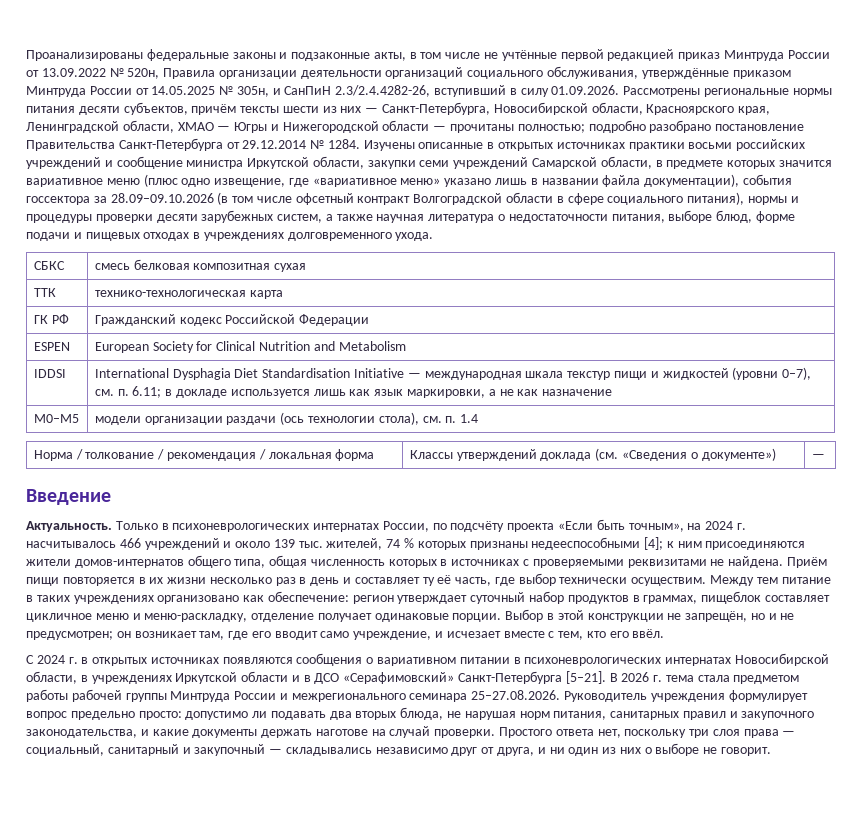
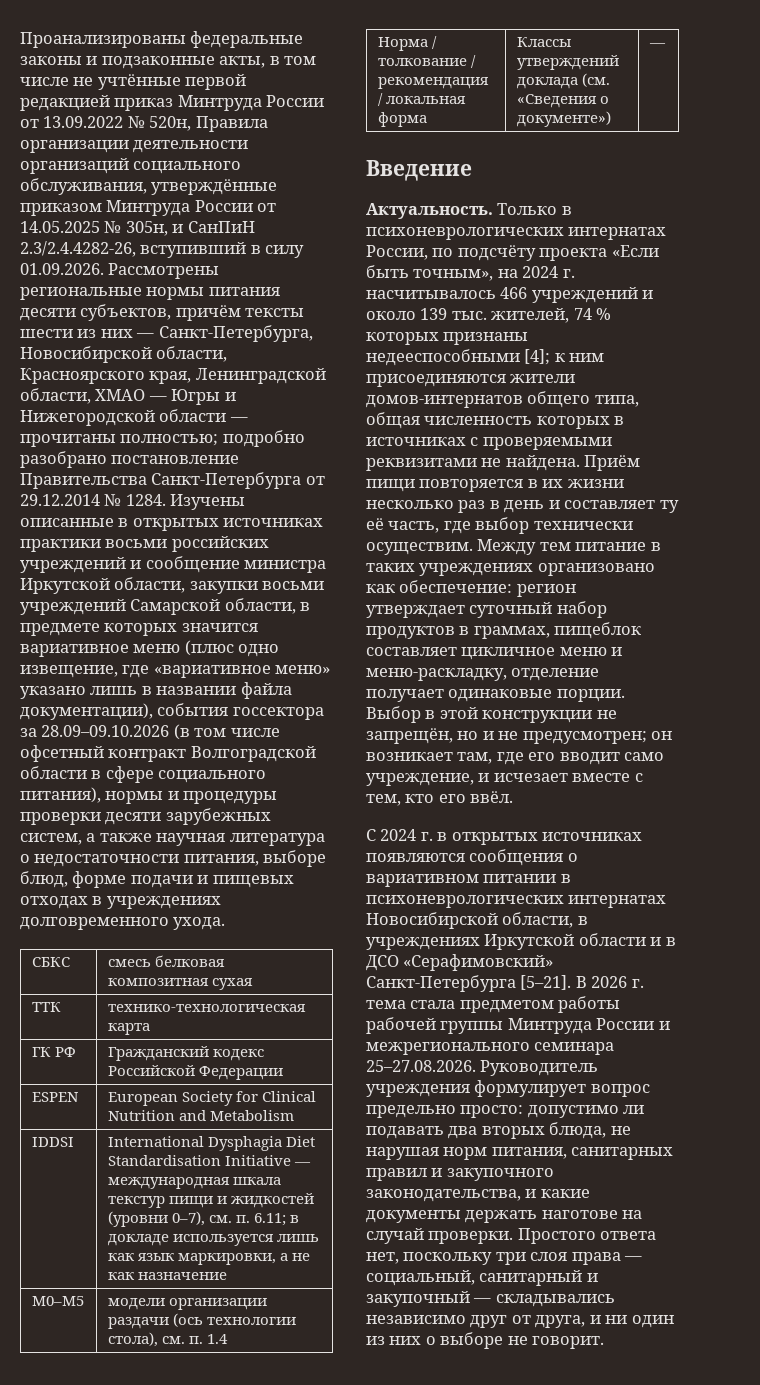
[419,160,450,167] семи -> [262,581,325,590] восьми

